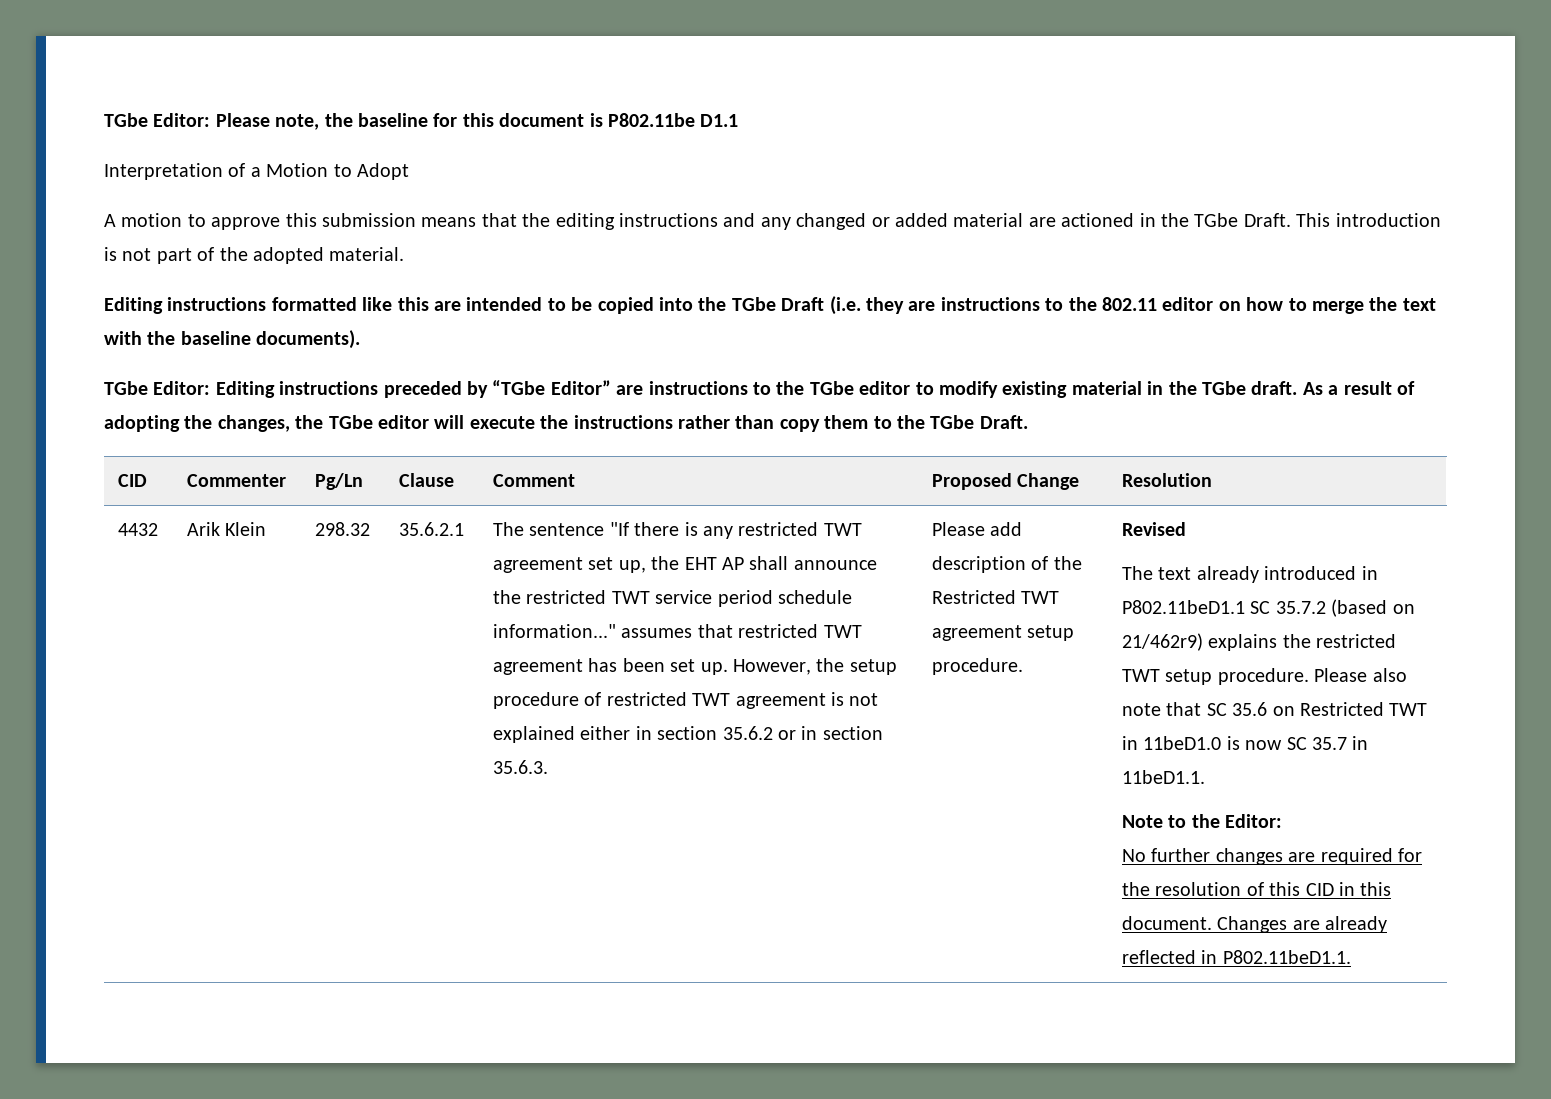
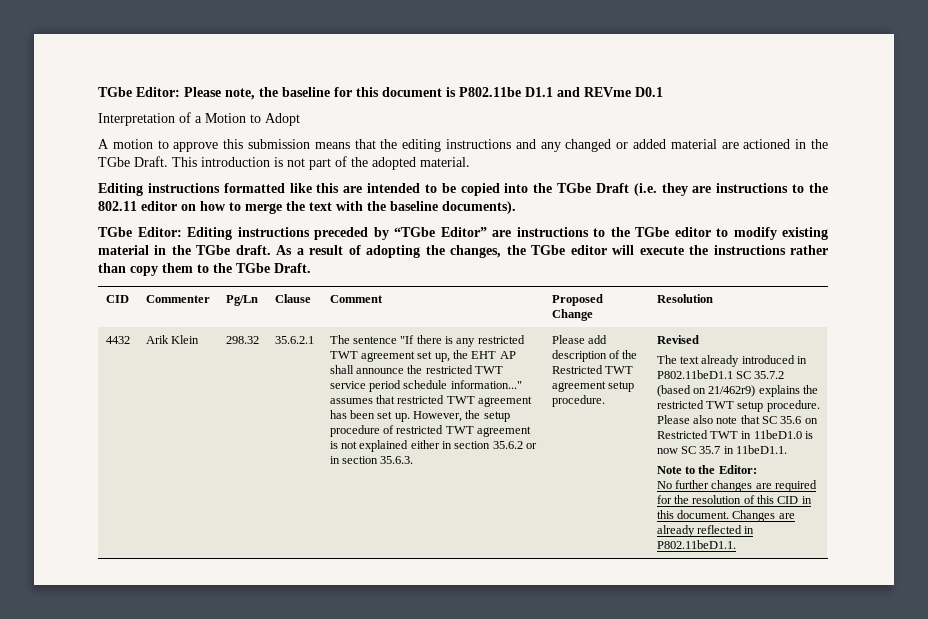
(739, 120) none -> [557,87,663,97] and REVme D0.1

